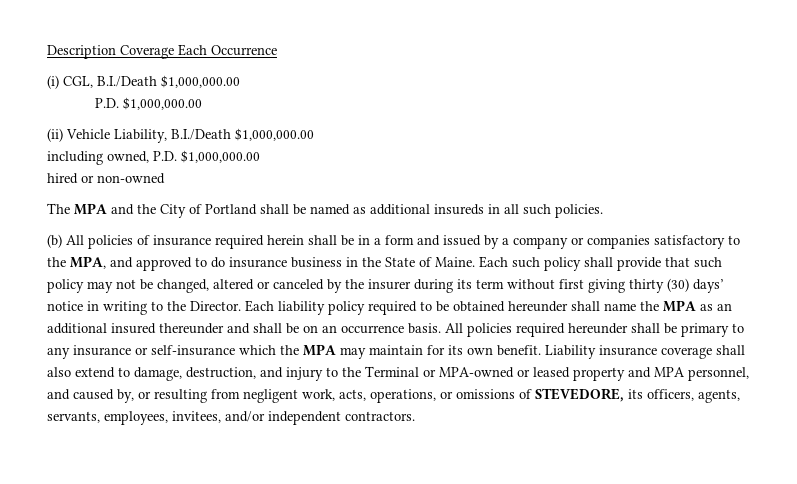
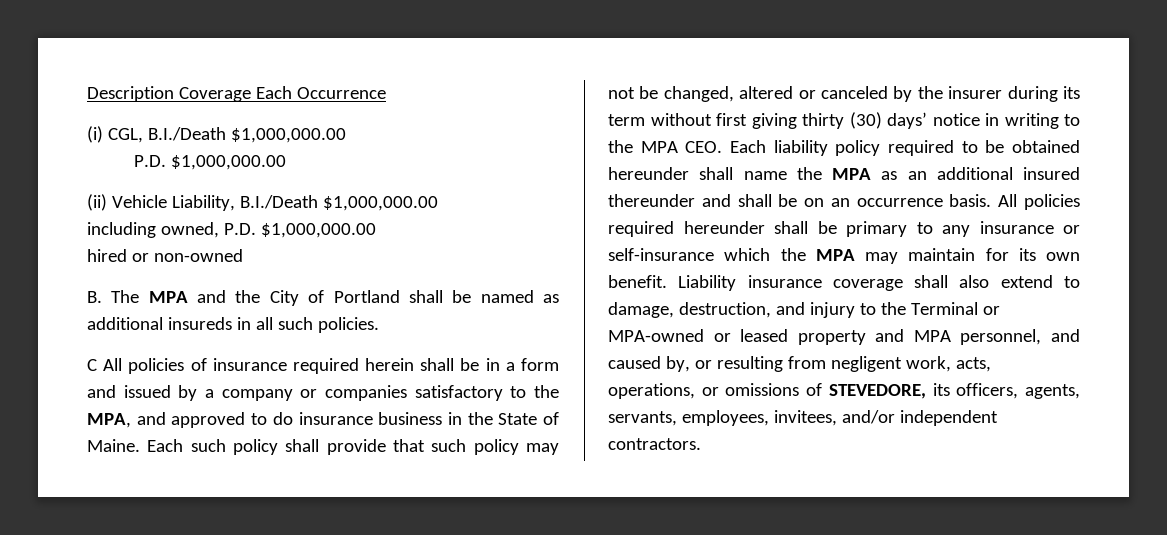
(165, 178) none -> [87,291,102,303] B.
[47,234,62,248] (b) -> [87,359,97,371] C
[190,301,241,311] Director. -> [640,141,723,153] MPA CEO.

